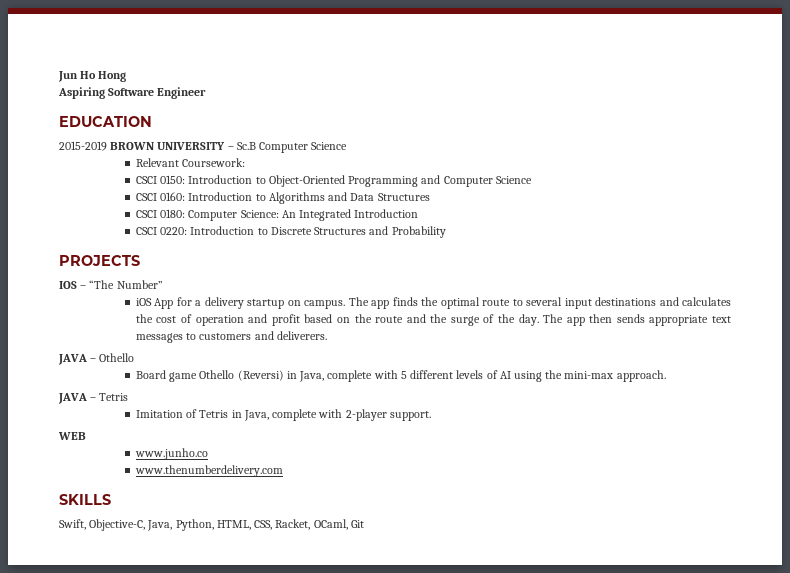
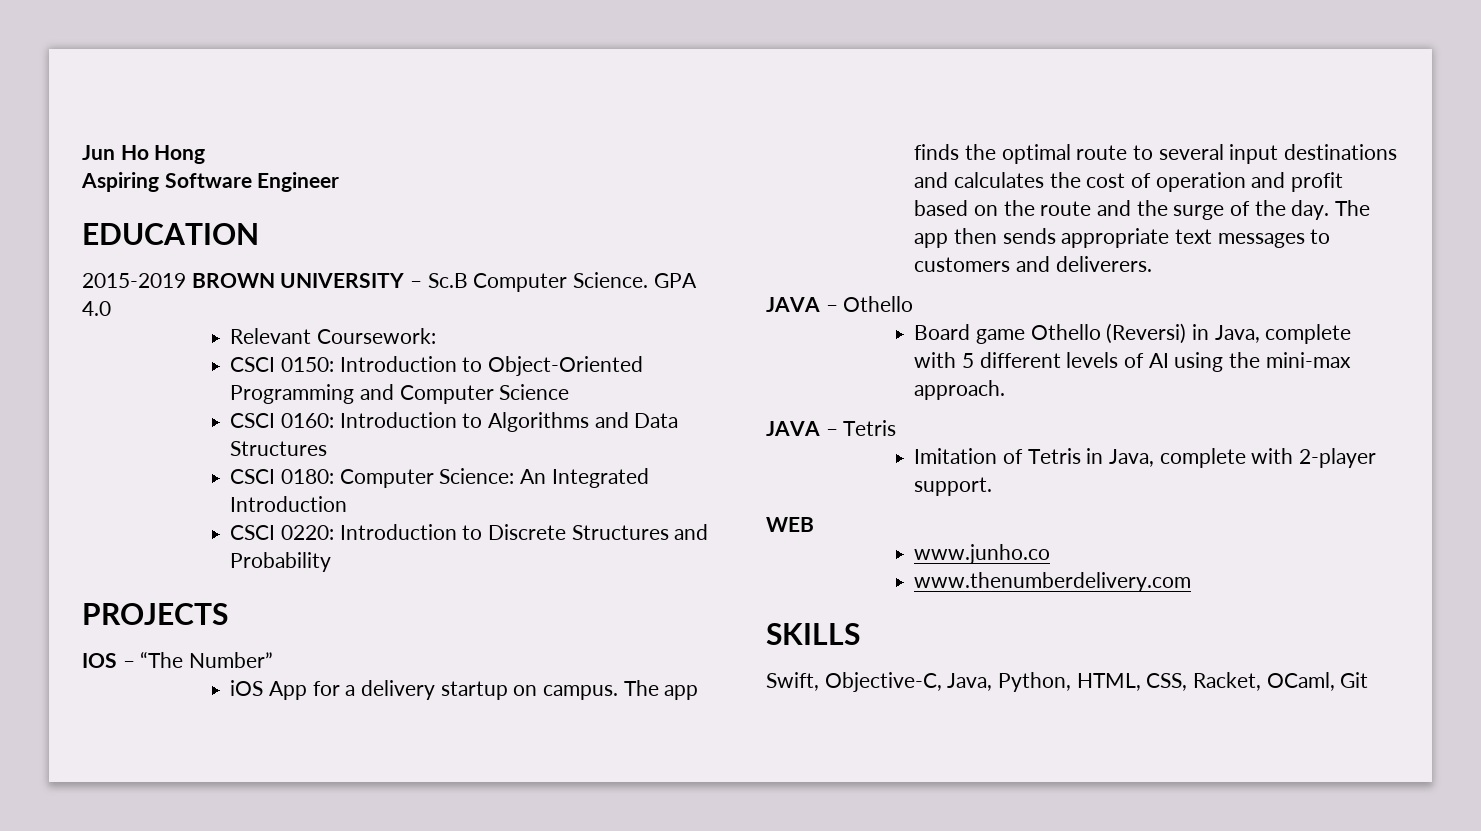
[311,142,348,150] Science -> [573,272,697,288] [82,301,111,316] Science. GPA 4.0

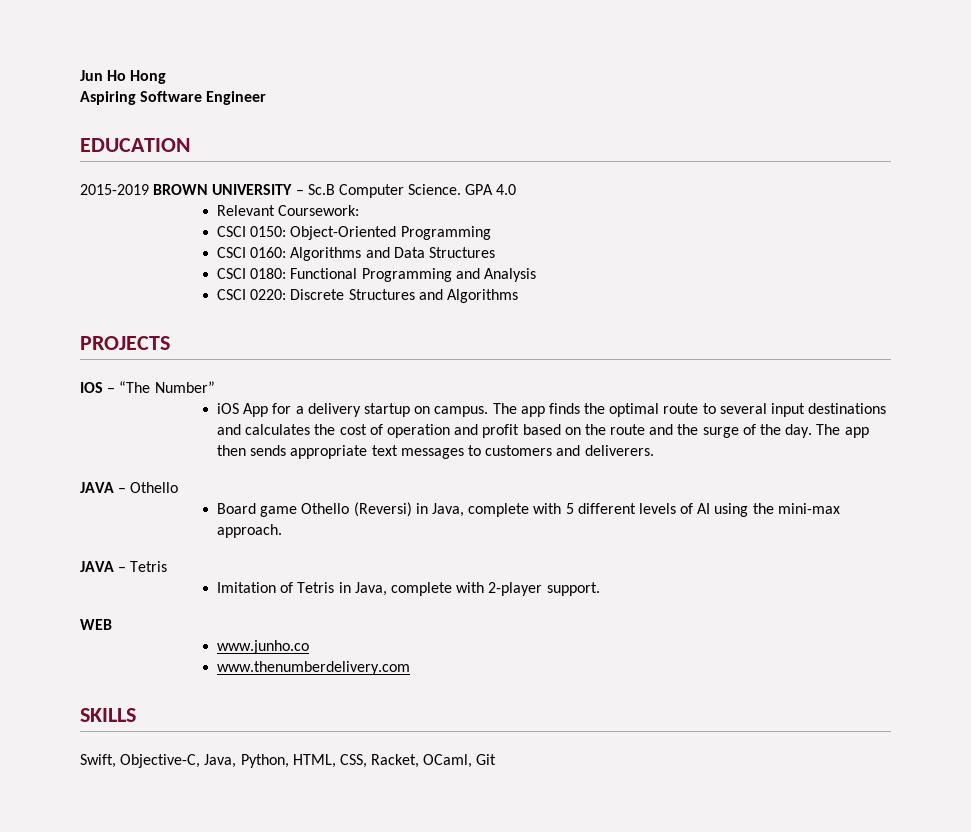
[339,356,483,372] Introduction to -> (287, 231) none
[360,384,570,404] and Computer Science -> (491, 233) none
[339,412,483,428] Introduction to -> (287, 252) none
[339,468,649,488] [230,496,348,512] Computer Science: An Integrated Introduction -> [290,268,537,282] Functional Programming and Analysis
[339,524,483,540] Introduction to -> (287, 294) none
[230,552,332,572] Probability -> [447,289,519,303] Algorithms

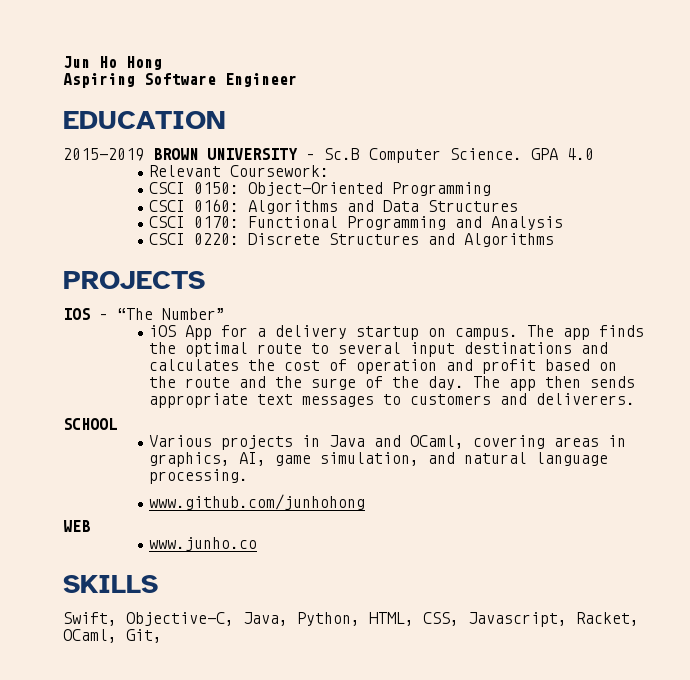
[250,268,287,279] 0180: -> [194,216,240,228] 0170:
[80,482,179,493] [217,502,840,517] [217,524,283,538] [80,561,168,572] [217,582,600,596] JAVA – Othello // Board game Othello (Reversi) in Java, complete with 5 different levels of AI using the mini-max approach. // JAVA – Tetris // Imitation of Tetris in Java, complete with 2-player support. -> [63,418,117,430] [149,435,627,450] [149,452,609,467] [149,469,249,484] [149,494,366,510] SCHOOL // Various projects in Java and OCaml, covering areas in graphics, AI, game simulation, and natural language processing. // www.github.com/junhohong
[217,661,411,675] // www.thenumberdelivery.com -> (258, 544) none
(367, 761) none -> [468,612,567,627] Javascript,
[476,754,497,765] Git -> [126,629,162,643] Git,

